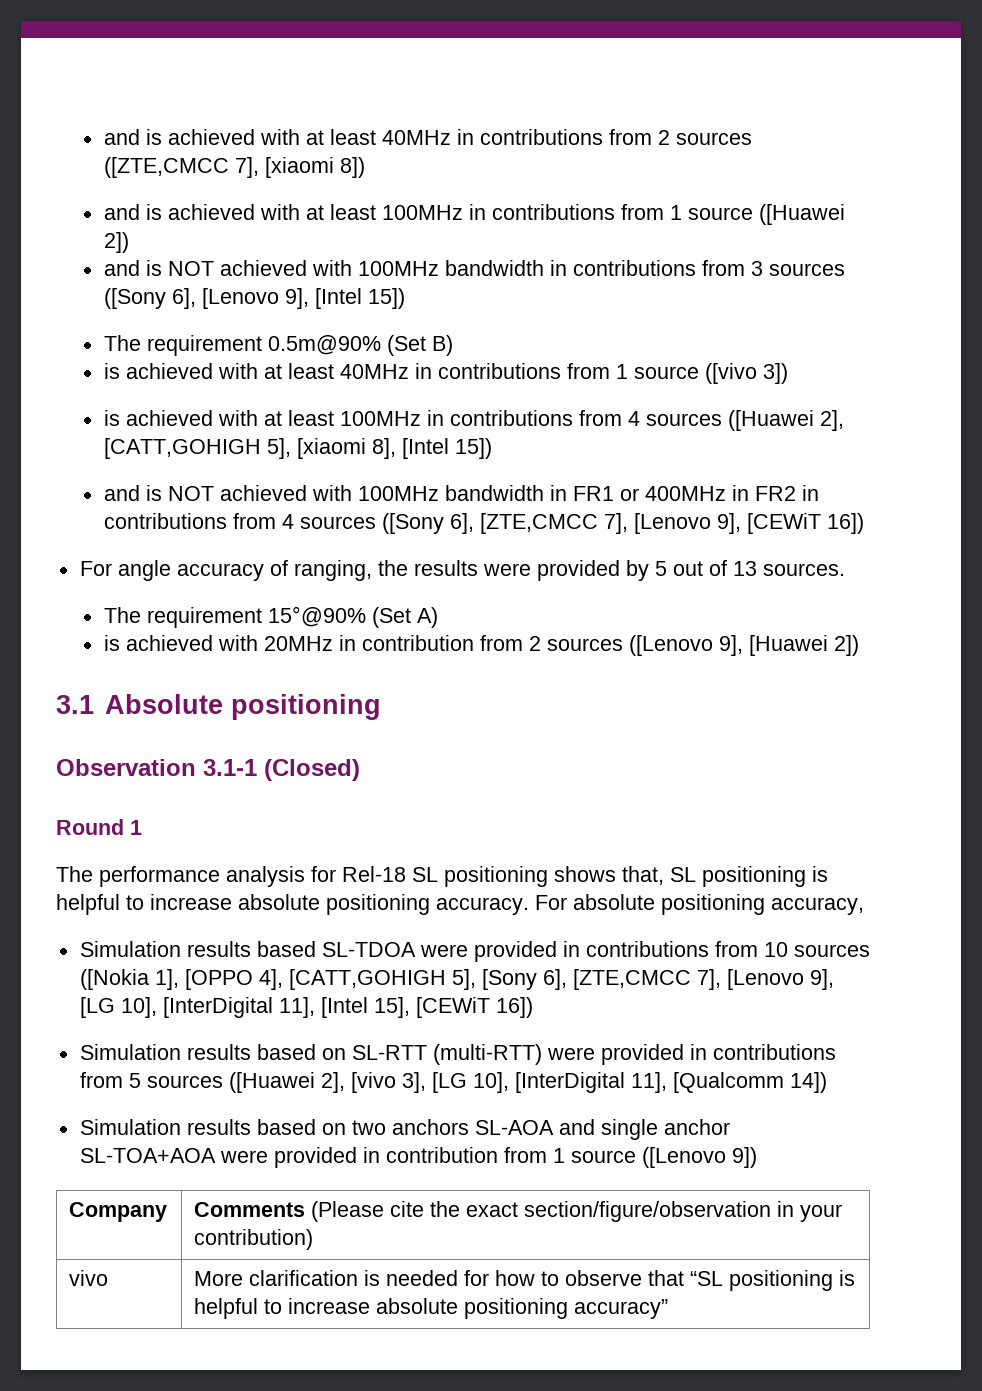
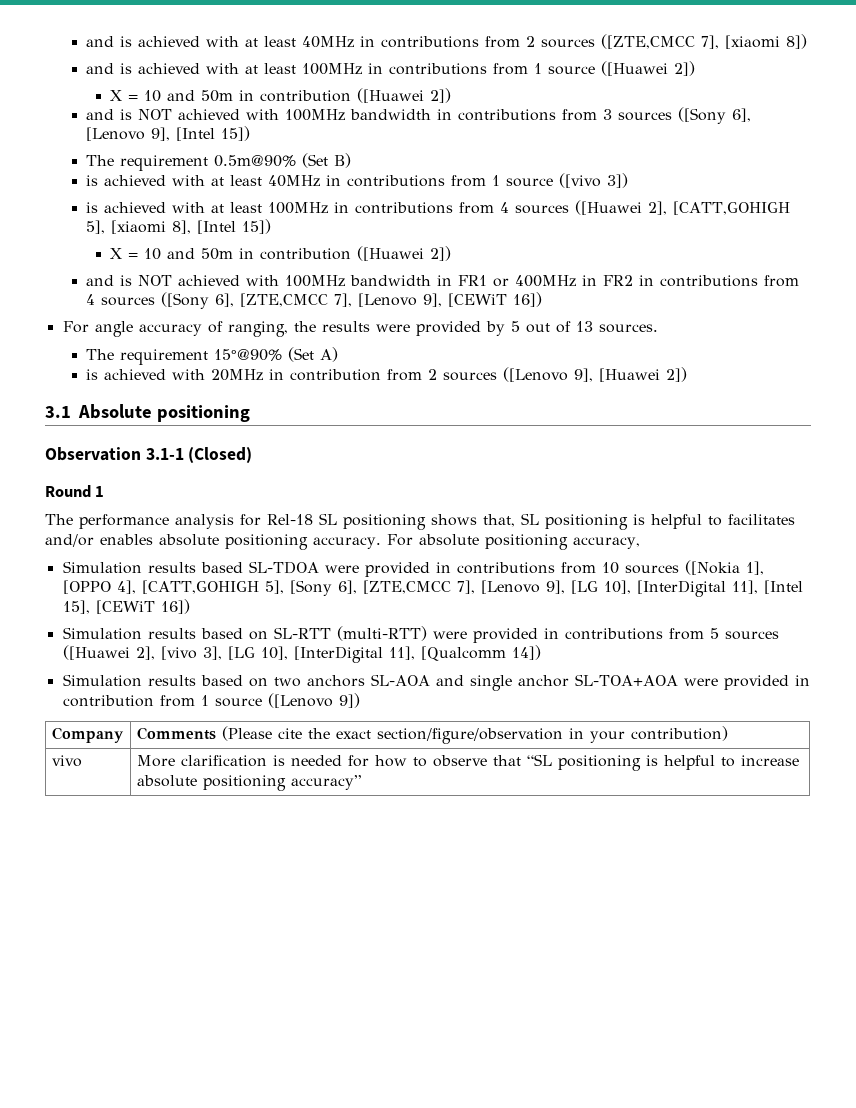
(129, 242) none -> [109,88,451,103] // X = 10 and 50m in contribution ([Huawei 2])
(492, 448) none -> [109,246,451,261] // X = 10 and 50m in contribution ([Huawei 2])
[150,894,232,910] increase -> [728,514,795,525] [45,534,153,547] facilitates and/or enables

